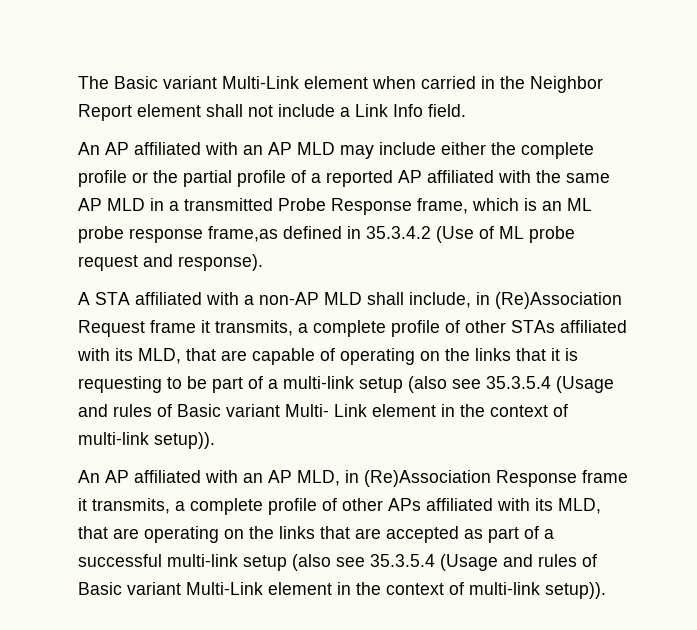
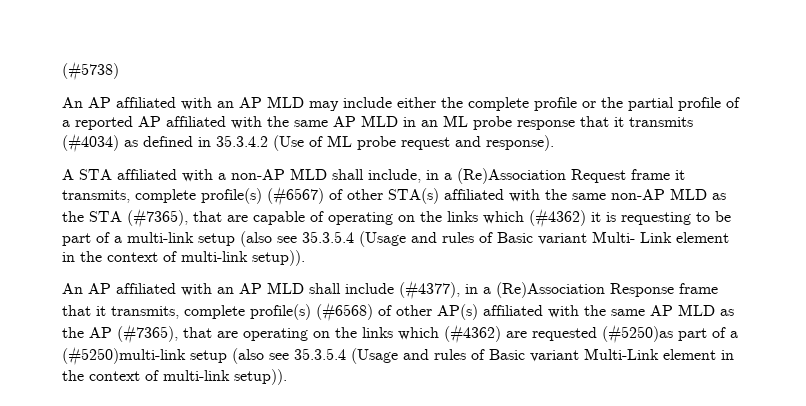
[78,76,603,93] [78,104,466,121] The Basic variant Multi-Link element when carried in the Neighbor Report element shall not include a Link Info field. -> [62,61,119,81] (#5738)
[169,198,592,215] [78,226,278,243] a transmitted Probe Response frame, which is an ML probe response frame,as -> [421,115,693,130] [62,133,138,153] an ML probe response that it transmits (#4034) as
(490, 298) none -> [444,173,452,180] a
[298,320,627,337] [77,348,181,364] a complete profile of other STAs affiliated with its MLD, -> [135,186,726,206] [62,208,188,228] complete profile(s) (#6567) of other STA(s) affiliated with the same non-AP MLD as the STA (#7365),
[516,348,546,361] that -> [483,208,586,228] which (#4362)
[297,470,359,486] MLD, in -> [267,280,491,300] MLD shall include (#4377), in a
[78,498,601,515] it transmits, a complete profile of other APs affiliated with its MLD, -> [62,302,734,322] [62,324,178,344] that it transmits, complete profile(s) (#6568) of other AP(s) affiliated with the same AP MLD as the AP (#7365),
[320,526,554,543] [78,554,238,567] that are accepted as part of a successful multi-link -> [398,324,738,344] [62,346,186,366] which (#4362) are requested (#5250)as part of a (#5250)multi-link

